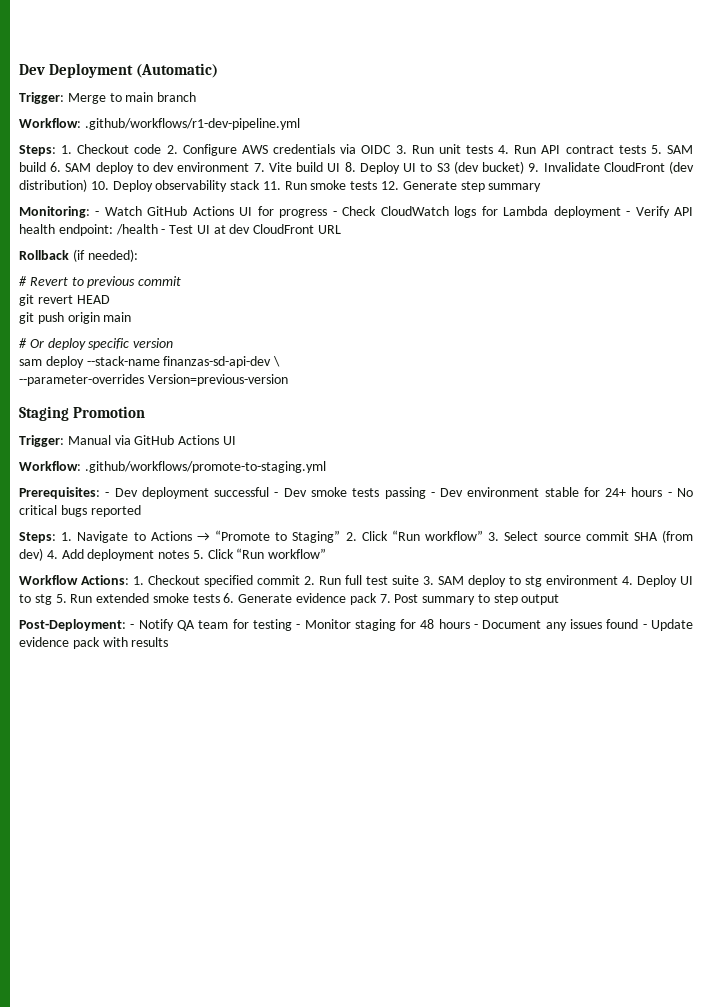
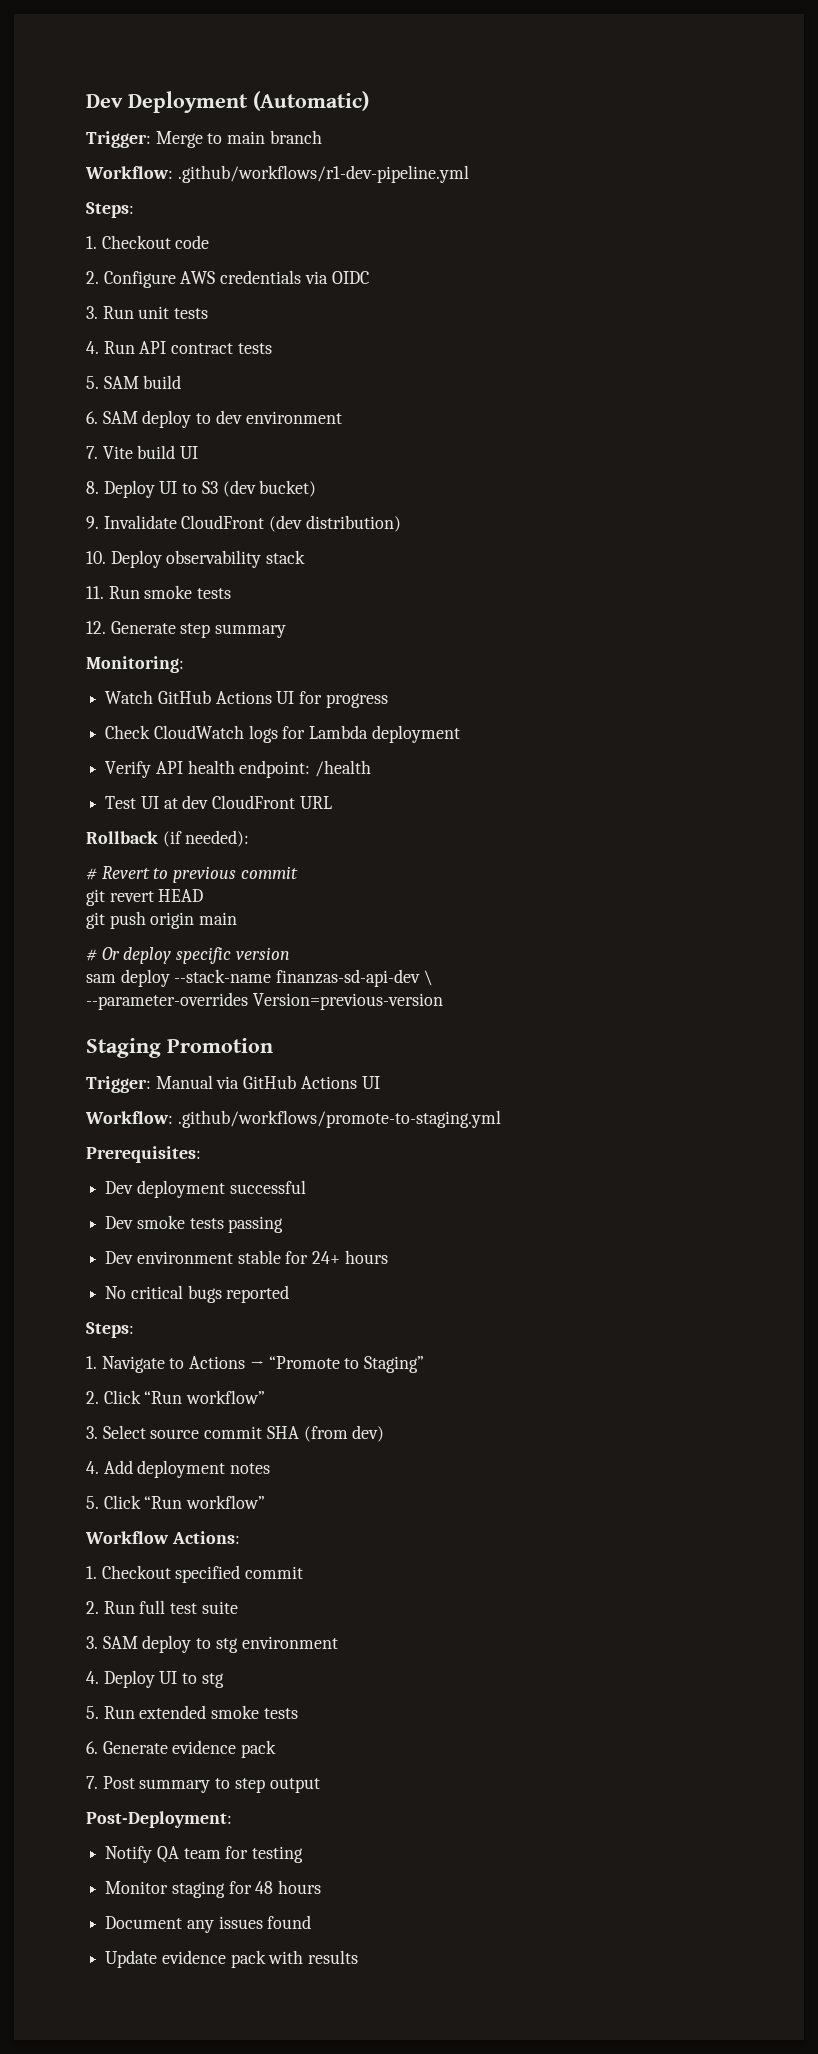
(56, 150) none -> (134, 210) //
(162, 149) none -> (210, 242) //
(392, 149) none -> (369, 277) //
(493, 149) none -> (209, 313) //
(646, 149) none -> (272, 348) //
(46, 167) none -> (182, 382) //
(250, 167) none -> (342, 417) //
(341, 167) none -> (199, 452) //
(525, 167) none -> (317, 488) //
(87, 185) none -> (401, 523) //
(261, 185) none -> (306, 557) //
(378, 185) none -> (232, 593) //
[95,211,100,216] - -> (184, 664) //
[332,211,337,216] - -> (388, 700) //
[626,211,631,216] - -> (460, 734) //
[161,229,166,234] - -> (372, 768) //
[105,492,110,497] - -> (201, 1154) //
[274,492,279,497] - -> (306, 1187) //
[430,492,435,497] - -> (284, 1224) //
[667,492,672,497] - -> (388, 1257) //
(56, 537) none -> (134, 1330) //
(341, 536) none -> (425, 1364) //
(484, 535) none -> (266, 1397) //
(43, 554) none -> (385, 1433) //
(190, 554) none -> (271, 1468) //
(129, 580) none -> (240, 1537) //
(300, 580) none -> (304, 1572) //
(419, 580) none -> (238, 1607) //
(618, 580) none -> (338, 1642) //
(52, 599) none -> (224, 1680) //
(220, 598) none -> (298, 1713) //
(377, 599) none -> (277, 1749) //
[130,624,135,629] - -> (232, 1819) //
[296,624,301,629] - -> (304, 1854) //
[474,624,479,629] - -> (322, 1887) //
[642,624,647,629] - -> (312, 1922) //

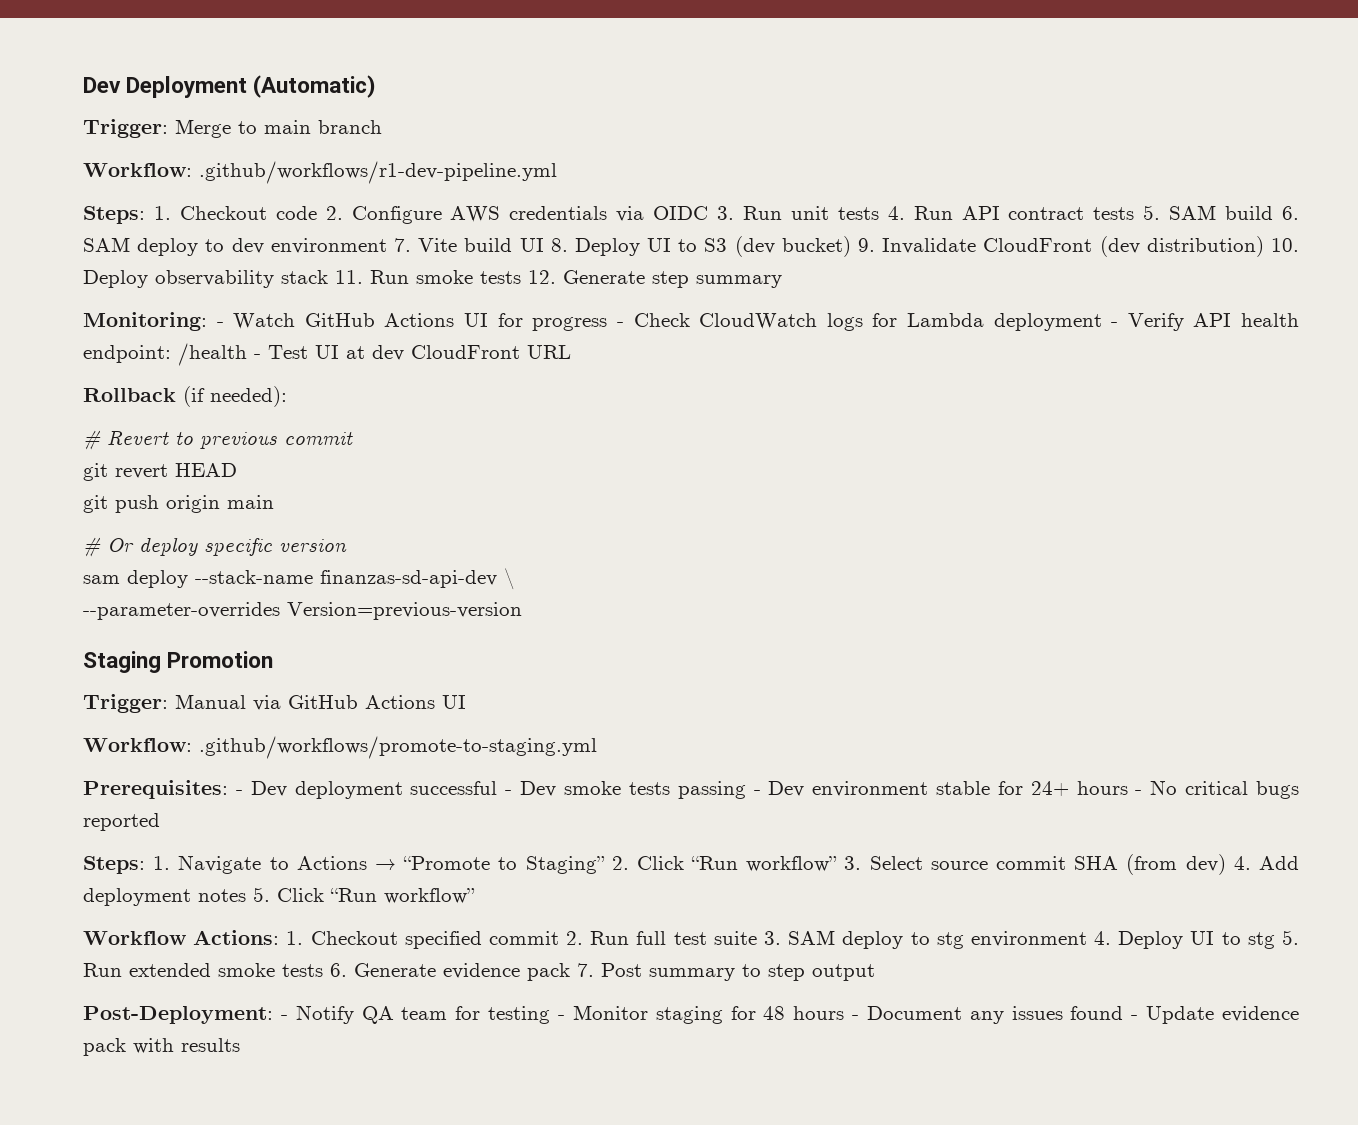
(134, 210) // -> (145, 215) none
(210, 242) // -> (317, 213) none
(369, 277) // -> (709, 213) none
(209, 313) // -> (879, 213) none
(272, 348) // -> (1135, 213) none
(182, 382) // -> (1274, 213) none
(342, 417) // -> (387, 246) none
(199, 452) // -> (544, 245) none
(317, 488) // -> (851, 246) none
(401, 523) // -> (1264, 246) none
(306, 557) // -> (328, 277) none
(232, 593) // -> (521, 277) none
(184, 664) // -> [216,322,224,327] -
(388, 700) // -> [616,322,624,327] -
(460, 734) // -> [1111,322,1119,327] -
(372, 768) // -> [254,354,261,359] -
(201, 1154) // -> [235,790,243,795] -
(306, 1187) // -> [505,790,513,795] -
(284, 1224) // -> [753,790,761,795] -
(388, 1257) // -> [1135,790,1143,795] -
(134, 1330) // -> (145, 865) none
(425, 1364) // -> (605, 865) none
(266, 1397) // -> (838, 864) none
(385, 1433) // -> (1226, 864) none
(271, 1468) // -> (246, 895) none
(240, 1537) // -> (280, 937) none
(304, 1572) // -> (559, 938) none
(238, 1607) // -> (757, 938) none
(338, 1642) // -> (1087, 939) none
(224, 1680) // -> (1275, 940) none
(298, 1713) // -> (323, 970) none
(277, 1749) // -> (570, 972) none
(232, 1819) // -> [280,1015,288,1020] -
(304, 1854) // -> [557,1015,565,1020] -
(322, 1887) // -> [852,1015,860,1020] -
(312, 1922) // -> [1131,1015,1139,1020] -

